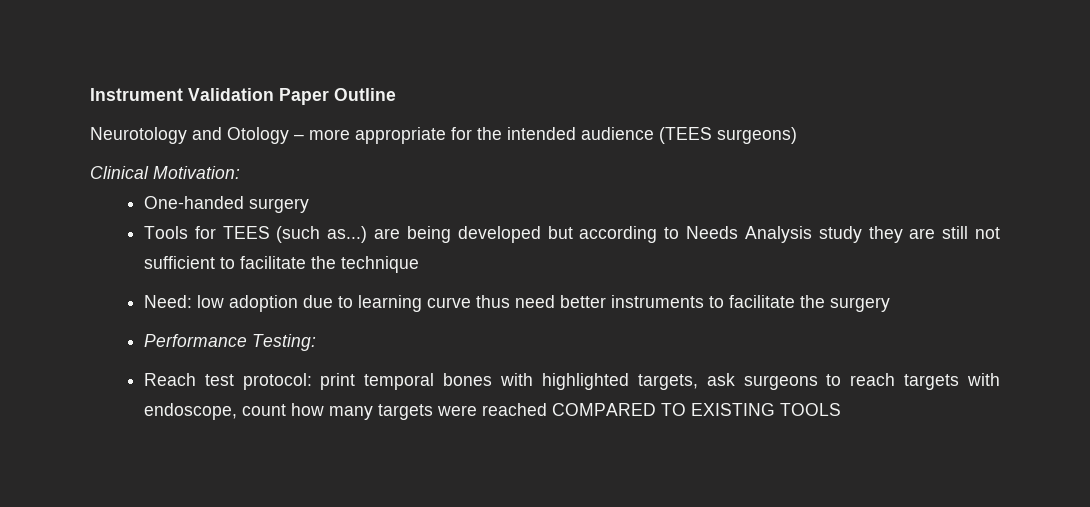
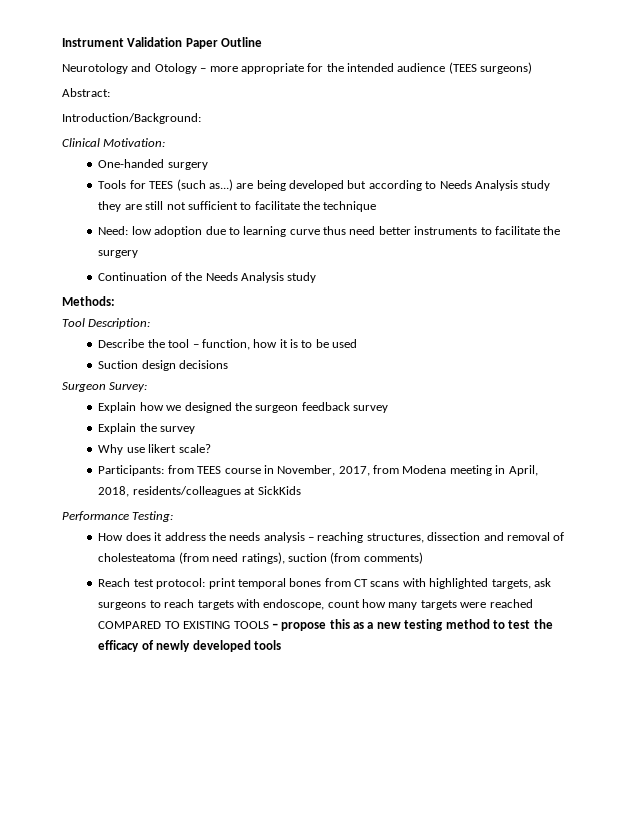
(797, 135) none -> [62,88,110,97] [62,113,201,124] // Abstract: // Introduction/Background:
[143,334,316,351] Performance Testing: -> [98,272,317,283] [62,296,115,306] [62,318,151,329] [98,339,358,350] [98,360,229,371] [62,382,148,392] [98,402,389,413] [98,423,196,434] [98,444,211,455] [98,465,538,476] [98,486,301,497] [62,511,174,522] [98,532,565,543] [98,552,423,564] Continuation of the Needs Analysis study // Methods: // Tool Description: // Describe the tool – function, how it is to be used // Suction design decisions // Surgeon Survey: // Explain how we designed the surgeon feedback survey // Explain the survey // Why use likert scale? // Participants: from TEES course in November, 2017, from Modena meeting in April, 2018, residents/colleagues at SickKids // Performance Testing: // How does it address the needs analysis – reaching structures, dissection and removal of cholesteatoma (from need ratings), suction (from comments)
(493, 379) none -> [324,578,400,587] from CT scans
(841, 409) none -> [271,619,553,631] [98,640,281,652] – propose this as a new testing method to test the efficacy of newly developed tools

